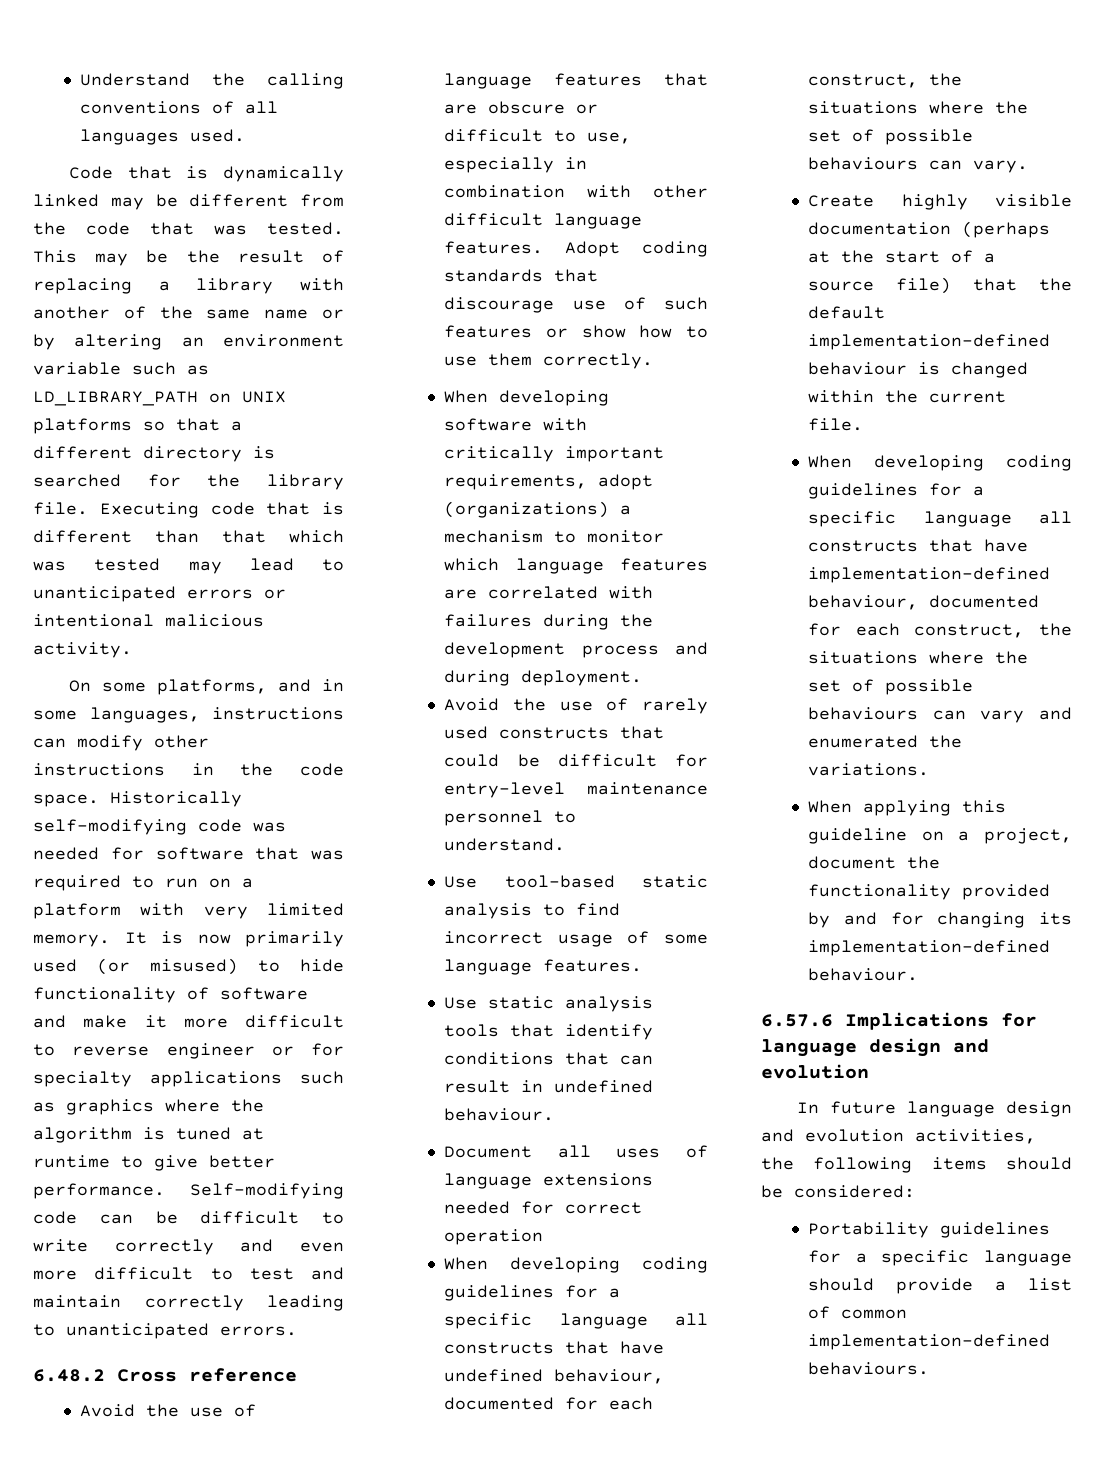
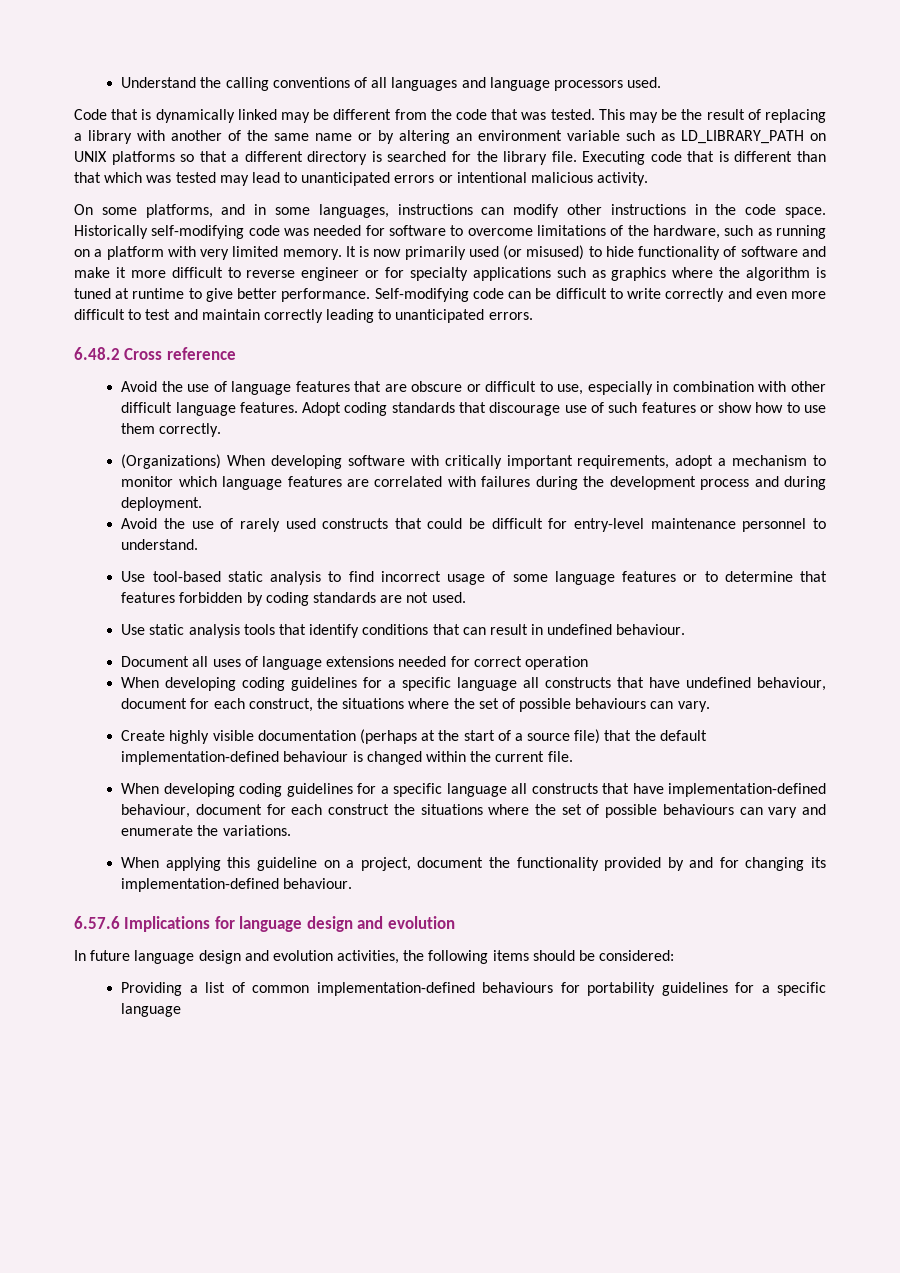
(180, 137) none -> [461,77,623,91] and language processors
[255,847,344,860] [33,875,198,891] that was required to run -> [450,225,826,239] to overcome limitations of the hardware, such as running
(654, 361) none -> [121,454,222,469] (Organizations)
[444,501,610,518] (organizations) -> (714, 462) none
[543,959,643,972] features. -> [622,571,827,582] [121,592,466,606] features or to determine that features forbidden by coding standards are not used.
[444,1397,555,1410] documented -> [121,698,188,709] document
[929,595,1040,608] [808,623,1025,638] documented for each construct, -> [195,804,390,815] document for each construct
[808,735,919,748] enumerated -> [121,825,194,836] enumerate
[808,1222,1051,1238] [808,1250,1072,1266] [808,1278,1072,1294] [808,1306,908,1319] [808,1334,1051,1350] [808,1362,930,1375] Portability guidelines for a specific language should provide a list of common implementation-defined behaviours. -> [121,982,826,996] [121,1003,182,1017] Providing a list of common implementation-defined behaviours for portability guidelines for a specific language

